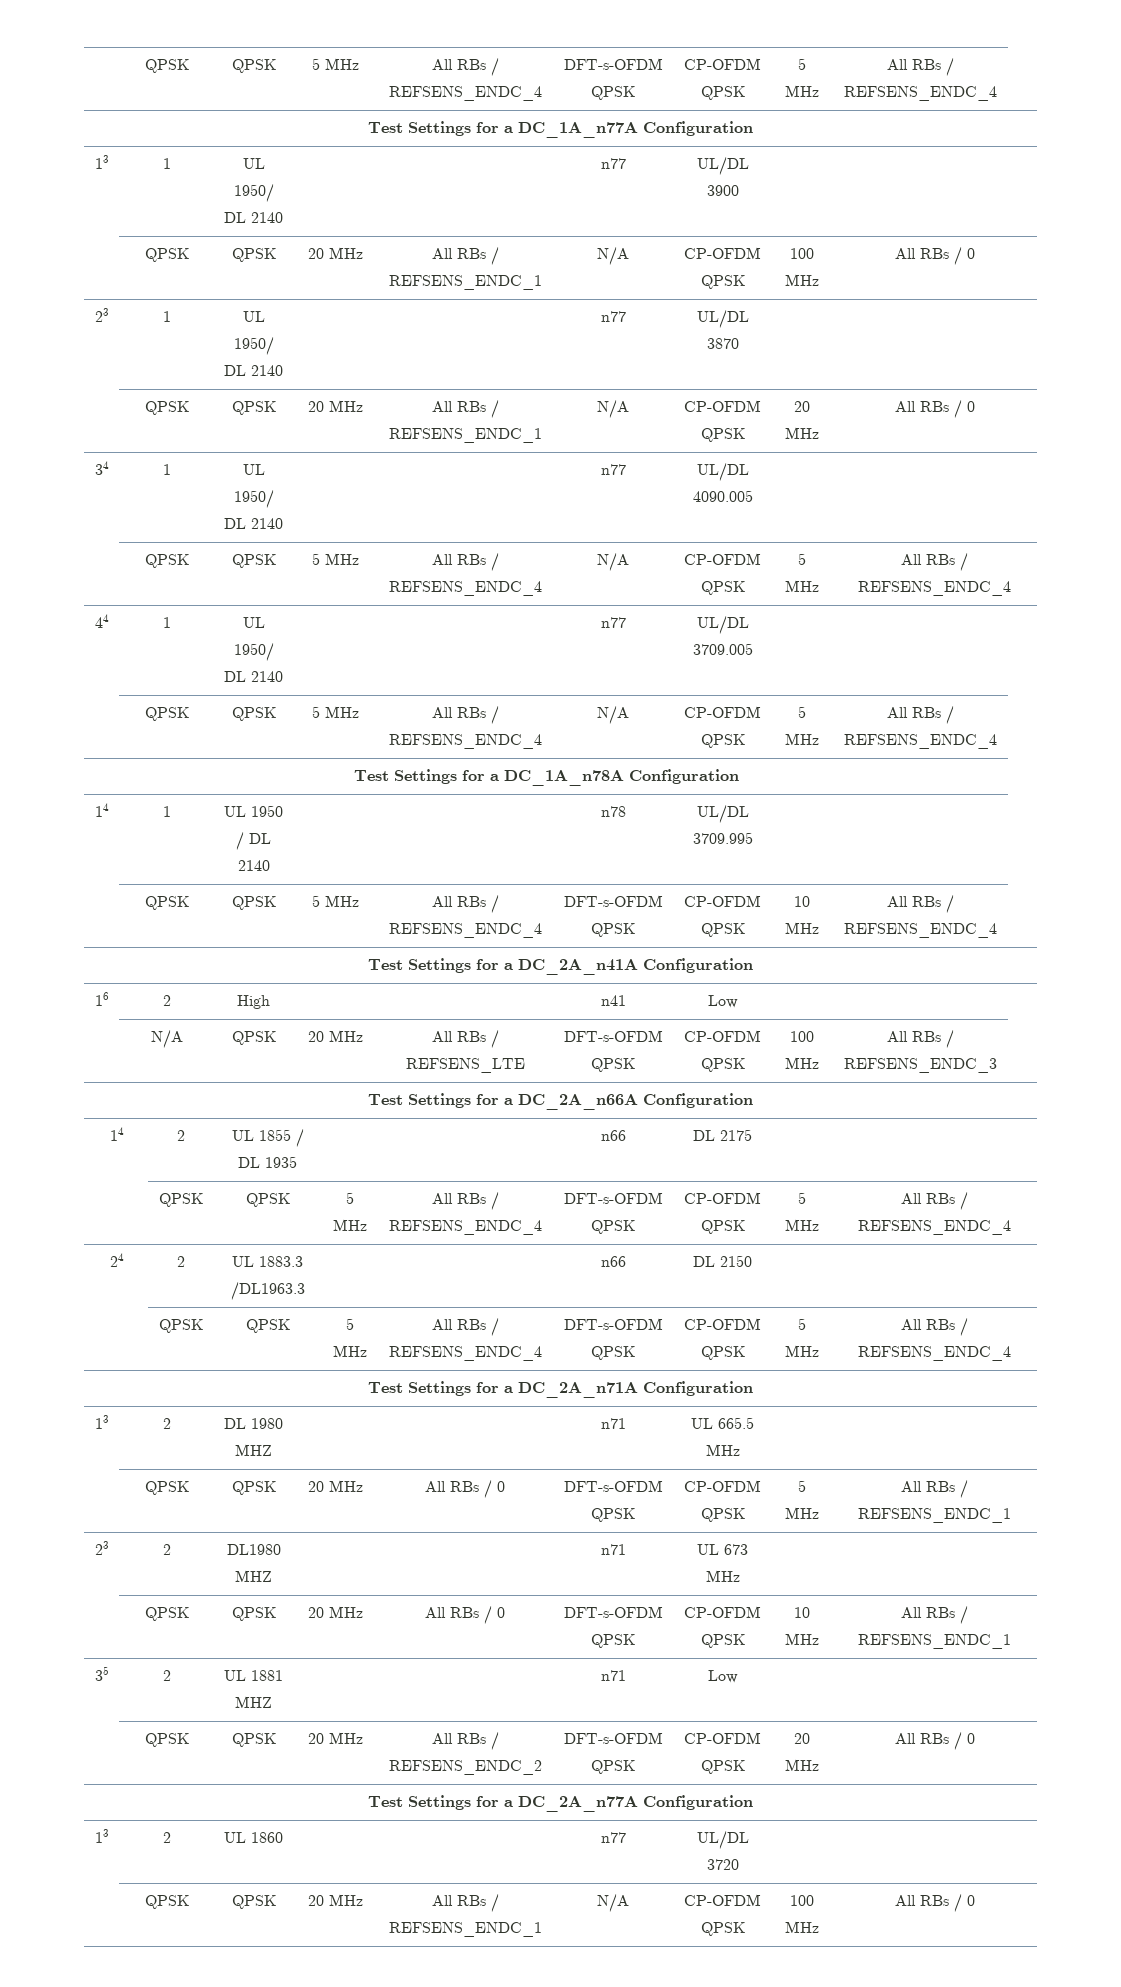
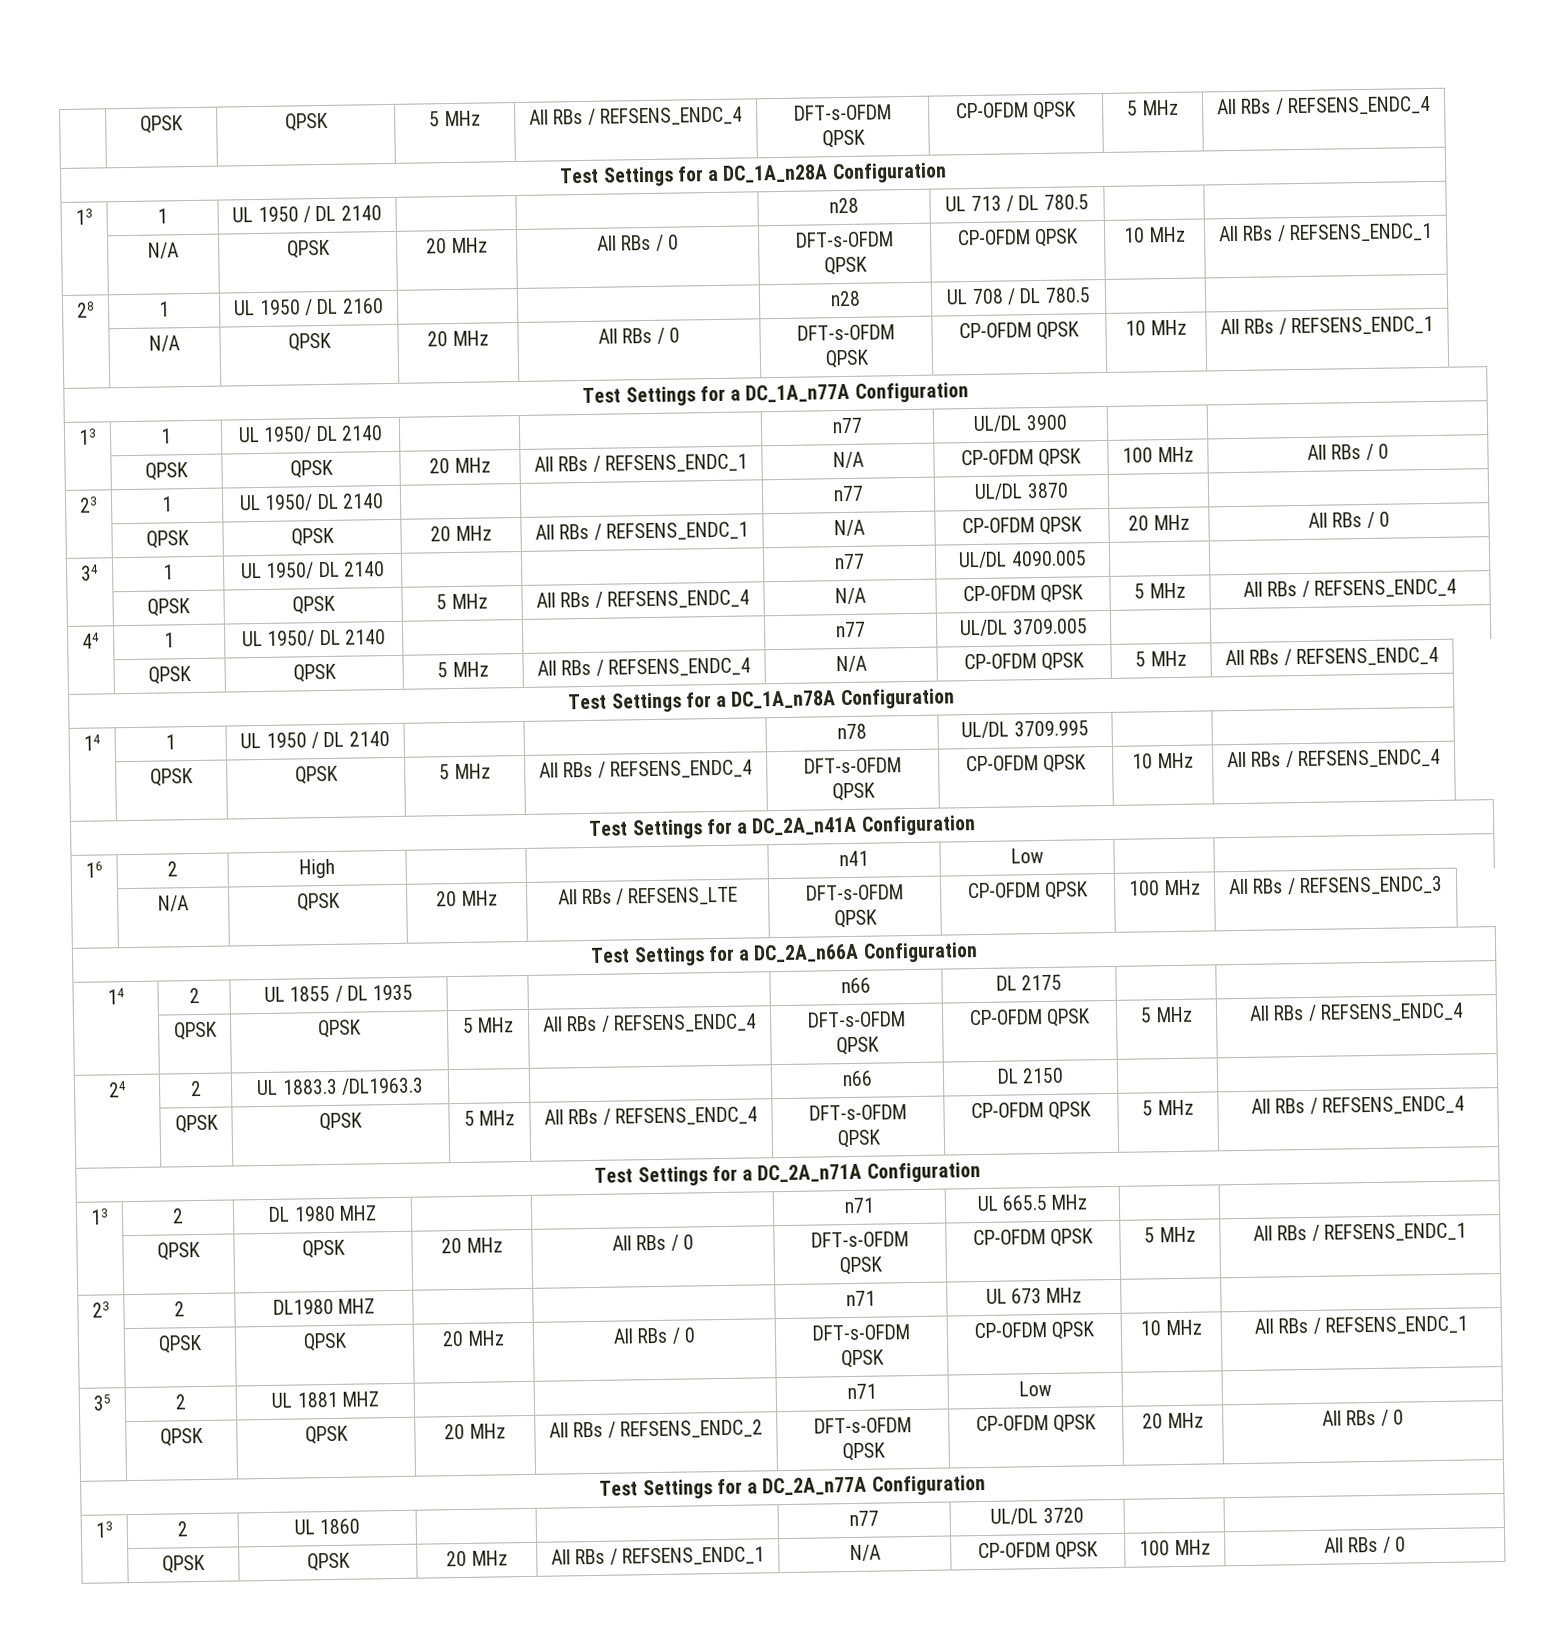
(997, 93) none -> [559,162,947,187] [75,208,93,225] [157,208,168,224] [232,205,382,223] [829,197,859,214] [945,194,1089,212] [148,242,179,259] [286,239,331,259] [426,237,488,254] [597,234,679,251] [795,231,894,248] [823,256,868,276] [956,228,1080,248] [1123,226,1186,243] [1218,222,1433,243] [76,301,95,318] [158,301,170,317] [233,298,384,316] [830,290,861,307] [946,287,1091,305] [149,335,180,352] [287,332,332,352] [427,330,489,347] [598,327,680,344] [797,324,895,341] [824,349,870,369] [958,321,1081,341] [1125,319,1187,336] [1220,315,1434,336] // Test Settings for a DC_1A_n28A Configuration // 13 | 1 | UL 1950 / DL 2140 | | | n28 | UL 713 / DL 780.5 | | // | N/A | QPSK | 20 MHz | All RBs / 0 | DFT-s-OFDM QPSK | CP-OFDM QPSK | 10 MHz | All RBs / REFSENS_ENDC_1 // 28 | 1 | UL 1950 / DL 2160 | | | n28 | UL 708 / DL 780.5 | | // | N/A | QPSK | 20 MHz | All RBs / 0 | DFT-s-OFDM QPSK | CP-OFDM QPSK | 10 MHz | All RBs / REFSENS_ENDC_1

